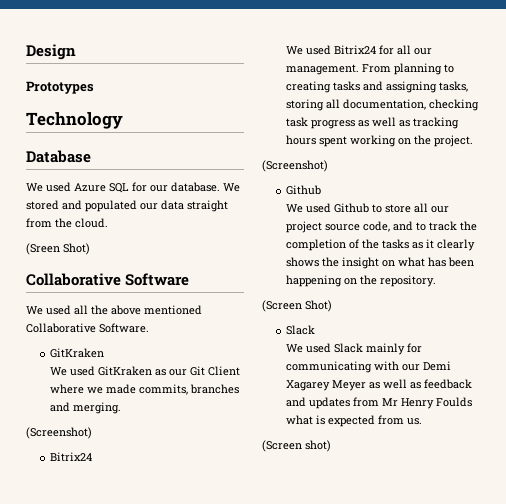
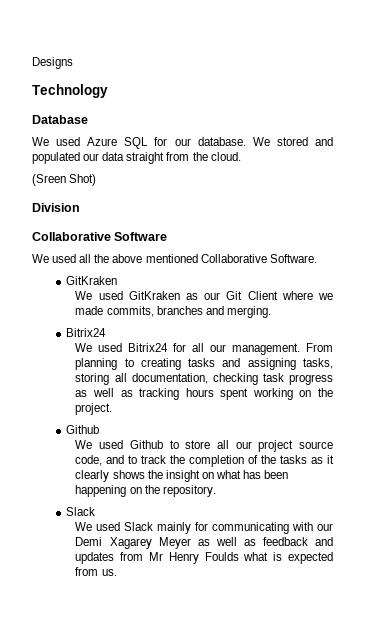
[26,44,76,60] [26,81,94,94] Design // Prototypes -> [32,57,73,69] Designs
(90, 249) none -> [32,203,80,212] // Division
[26,427,92,439] // (Screenshot) -> (271, 312) none
[262,160,328,172] // (Screenshot) -> (113, 409) none
[262,300,332,312] // (Screen Shot) -> (216, 491) none
[262,440,331,452] // (Screen shot) -> (117, 572) none

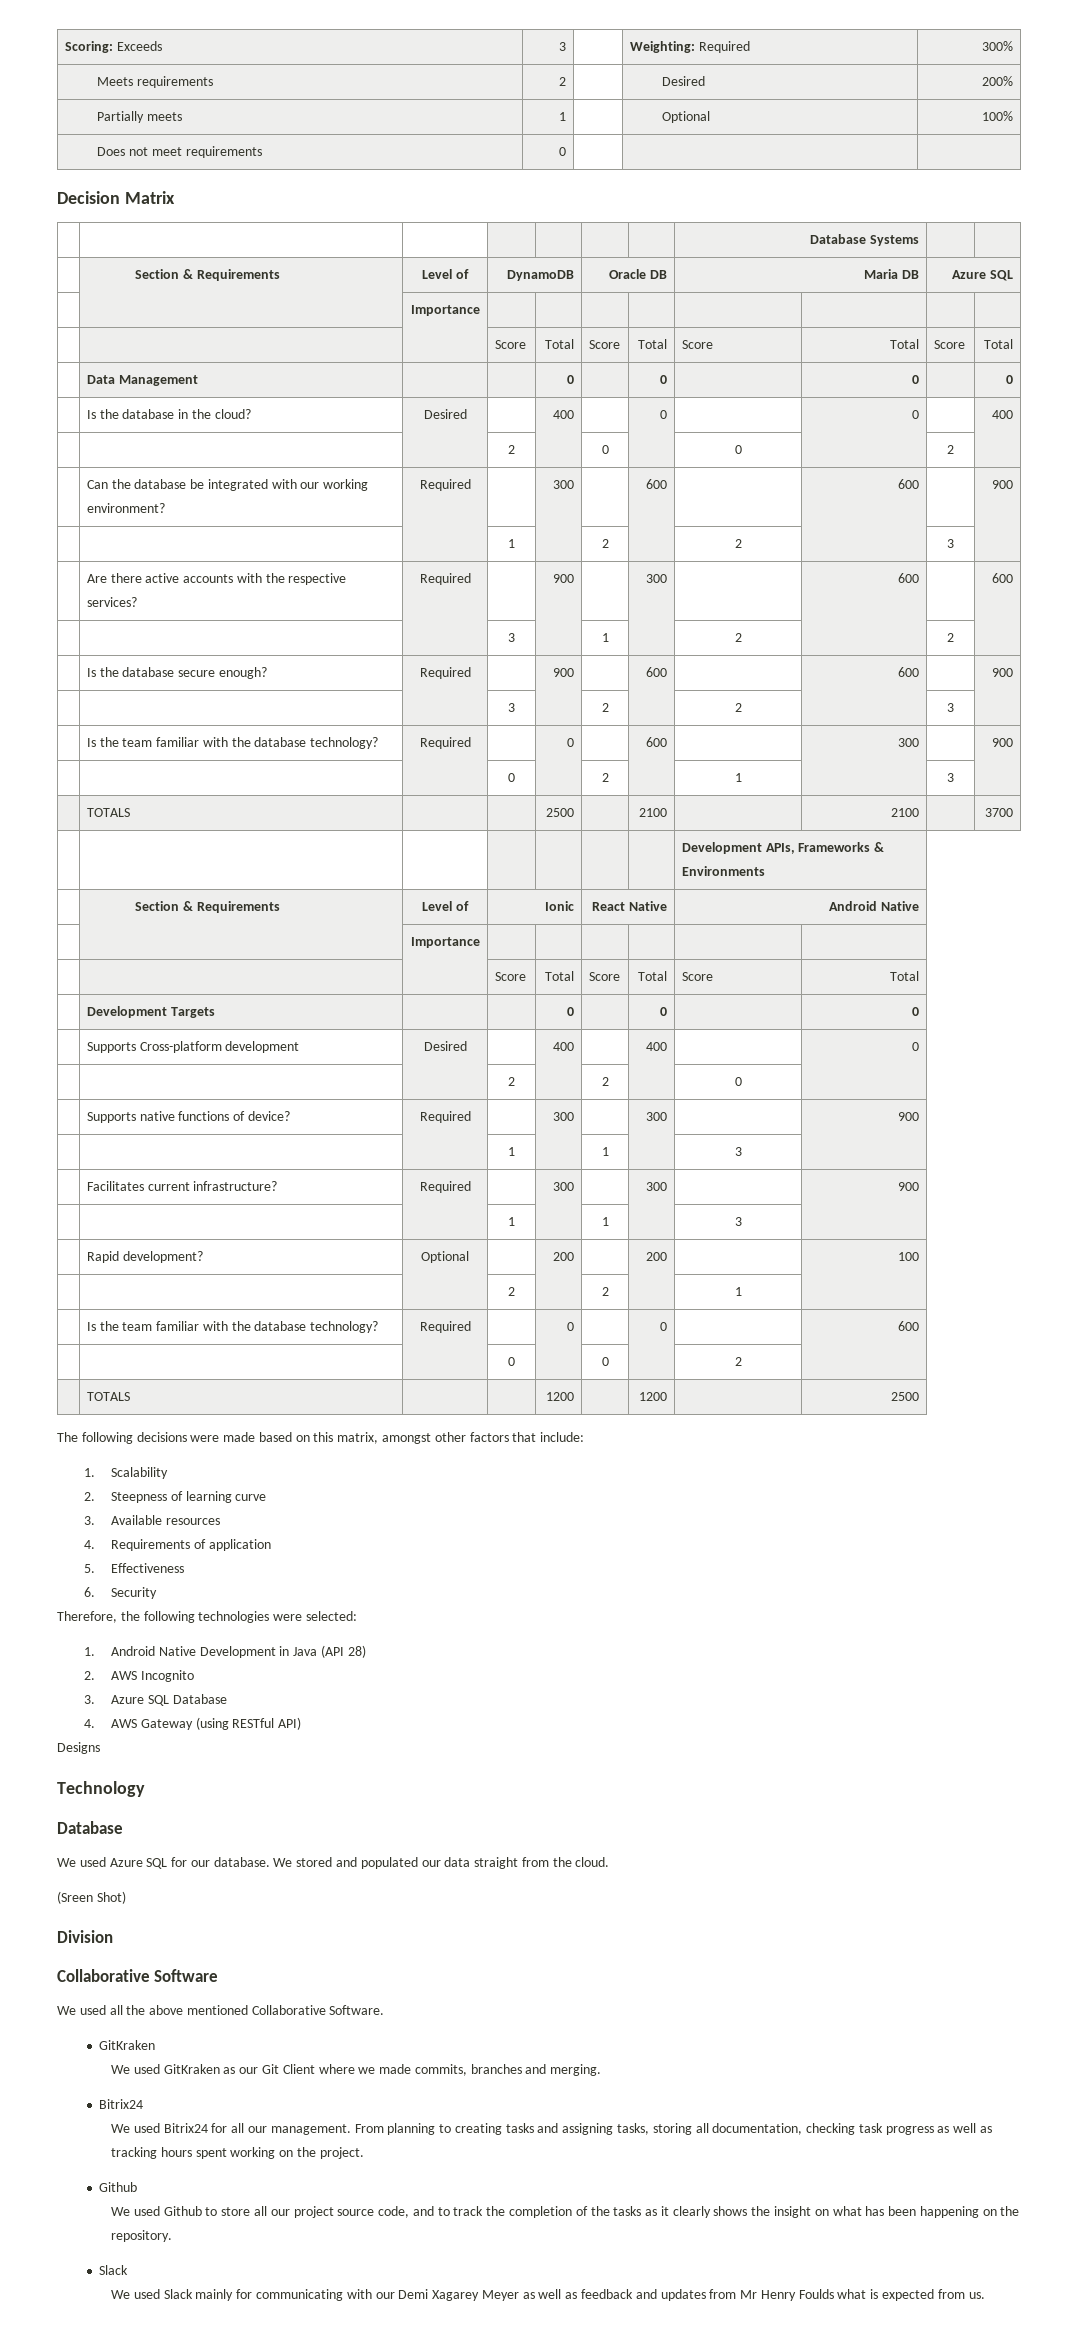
(32, 63) none -> [64,41,162,53] [559,42,567,51] [629,41,750,53] [982,41,1014,51] [97,76,214,88] [559,77,567,86] [662,76,706,86] [982,76,1014,86] [97,111,183,123] [559,112,567,121] [662,111,711,123] [982,111,1014,121] [97,146,262,158] [559,147,567,156] [57,191,175,204] [810,234,920,246] [135,269,281,281] [422,269,469,279] [507,270,575,281] [609,269,668,279] [864,269,920,279] [952,270,1014,281] [410,305,480,316] [494,340,526,349] [545,339,575,349] [588,340,620,349] [638,339,668,349] [681,340,713,349] [890,339,920,349] [933,340,965,349] [984,339,1014,349] [86,375,198,386] [567,375,575,384] [660,375,668,384] [912,375,920,384] [1006,375,1014,384] [86,409,251,419] [423,409,467,419] [553,410,575,419] [660,410,668,419] [912,410,920,419] [992,410,1014,419] [508,445,515,454] [601,445,609,454] [734,445,742,454] [947,445,954,454] [86,479,369,491] [86,503,165,513] [419,479,471,491] [553,480,575,489] [646,479,668,489] [898,479,920,489] [992,480,1014,489] [508,539,515,548] [601,539,609,548] [734,539,742,548] [947,539,954,548] [86,573,347,585] [86,597,137,607] [419,573,471,585] [553,574,575,583] [646,574,668,583] [898,573,920,583] [992,573,1014,583] [508,633,515,642] [601,633,609,642] [734,633,742,642] [947,633,954,642] [86,667,267,679] [419,667,471,679] [553,668,575,677] [646,667,668,677] [898,667,920,677] [992,668,1014,677] [508,703,515,712] [601,703,609,712] [734,703,742,712] [947,703,954,712] [86,737,379,749] [419,737,471,749] [567,738,575,747] [646,737,668,747] [898,738,920,747] [992,738,1014,747] [508,773,515,782] [601,773,609,782] [734,773,742,782] [947,773,954,782] [86,808,130,817] [546,808,575,817] [639,808,668,817] [891,808,920,817] [985,808,1014,817] [681,842,885,854] [681,866,765,876] [135,901,281,913] [422,901,469,911] [545,901,575,911] [592,901,668,911] [829,901,920,911] [410,937,480,948] [494,972,526,981] [545,971,575,981] [588,972,620,981] [638,971,668,981] [681,972,713,981] [890,971,920,981] [86,1006,215,1018] [567,1007,575,1016] [660,1007,668,1016] [912,1007,920,1016] [86,1041,300,1053] [423,1041,467,1051] [553,1042,575,1051] [646,1042,668,1051] [912,1042,920,1051] [508,1077,515,1086] [601,1077,609,1086] [734,1077,742,1086] [86,1111,290,1123] [419,1111,471,1123] [553,1112,575,1121] [646,1112,668,1121] [898,1112,920,1121] [508,1147,515,1156] [601,1147,609,1156] [734,1147,742,1156] [86,1181,278,1191] [419,1181,471,1193] [553,1182,575,1191] [646,1182,668,1191] [898,1182,920,1191] [508,1217,515,1226] [601,1217,609,1226] [734,1217,742,1226] [86,1251,203,1263] [421,1251,469,1263] [553,1252,575,1261] [646,1252,668,1261] [898,1252,920,1261] [508,1287,515,1296] [601,1287,609,1296] [734,1287,742,1296] [86,1321,379,1333] [419,1321,471,1333] [567,1322,575,1331] [660,1322,668,1331] [898,1321,920,1331] [508,1357,515,1366] [601,1357,609,1366] [734,1357,742,1366] [86,1392,130,1401] [546,1392,575,1401] [639,1392,668,1401] [891,1392,920,1401] [57,1432,585,1444] [84,1467,169,1479] [84,1491,267,1503] [84,1515,220,1525] [84,1539,271,1551] [84,1563,185,1573] [84,1587,158,1599] [57,1611,357,1623] [84,1645,366,1658] [84,1670,194,1682] [84,1694,227,1706] [84,1717,302,1730] Scoring: Exceeds | 3 | | Weighting: Required | 300% // Meets requirements | 2 | | Desired | 200% // Partially meets | 1 | | Optional | 100% // Does not meet requirements | 0 | | | // Decision Matrix // | | | | | | | Database Systems | | // | Section & Requirements | Level of | DynamoDB | Oracle DB | Maria DB | Azure SQL // | | Importance | | | | | | | | // | | | Score | Total | Score | Total | Score | Total | Score | Total // | Data Management | | | 0 | | 0 | | 0 | | 0 // | Is the database in the cloud? | Desired | | 400 | | 0 | | 0 | | 400 // | | | 2 | | 0 | | 0 | | 2 | // | Can the database be integrated with our working environment? | Required | | 300 | | 600 | | 600 | | 900 // | | | 1 | | 2 | | 2 | | 3 | // | Are there active accounts with the respective services? | Required | | 900 | | 300 | | 600 | | 600 // | | | 3 | | 1 | | 2 | | 2 | // | Is the database secure enough? | Required | | 900 | | 600 | | 600 | | 900 // | | | 3 | | 2 | | 2 | | 3 | // | Is the team familiar with the database technology? | Required | | 0 | | 600 | | 300 | | 900 // | | | 0 | | 2 | | 1 | | 3 | // | TOTALS | | | 2500 | | 2100 | | 2100 | | 3700 // | | | | | | | Development APIs, Frameworks & Environments // | Section & Requirements | Level of | Ionic | React Native | Android Native // | | Importance | | | | | | // | | | Score | Total | Score | Total | Score | Total // | Development Targets | | | 0 | | 0 | | 0 // | Supports Cross-platform development | Desired | | 400 | | 400 | | 0 // | | | 2 | | 2 | | 0 | // | Supports native functions of device? | Required | | 300 | | 300 | | 900 // | | | 1 | | 1 | | 3 | // | Facilitates current infrastructure? | Required | | 300 | | 300 | | 900 // | | | 1 | | 1 | | 3 | // | Rapid development? | Optional | | 200 | | 200 | | 100 // | | | 2 | | 2 | | 1 | // | Is the team familiar with the database technology? | Required | | 0 | | 0 | | 600 // | | | 0 | | 0 | | 2 | // | TOTALS | | | 1200 | | 1200 | | 2500 // The following decisions were made based on this matrix, amongst other factors that include: // 1. Scalability // 2. Steepness of learning curve // 3. Available resources // 4. Requirements of application // 5. Effectiveness // 6. Security // Therefore, the following technologies were selected: // 1. Android Native Development in Java (API 28) // 2. AWS Incognito // 3. Azure SQL Database // 4. AWS Gateway (using RESTful API) //

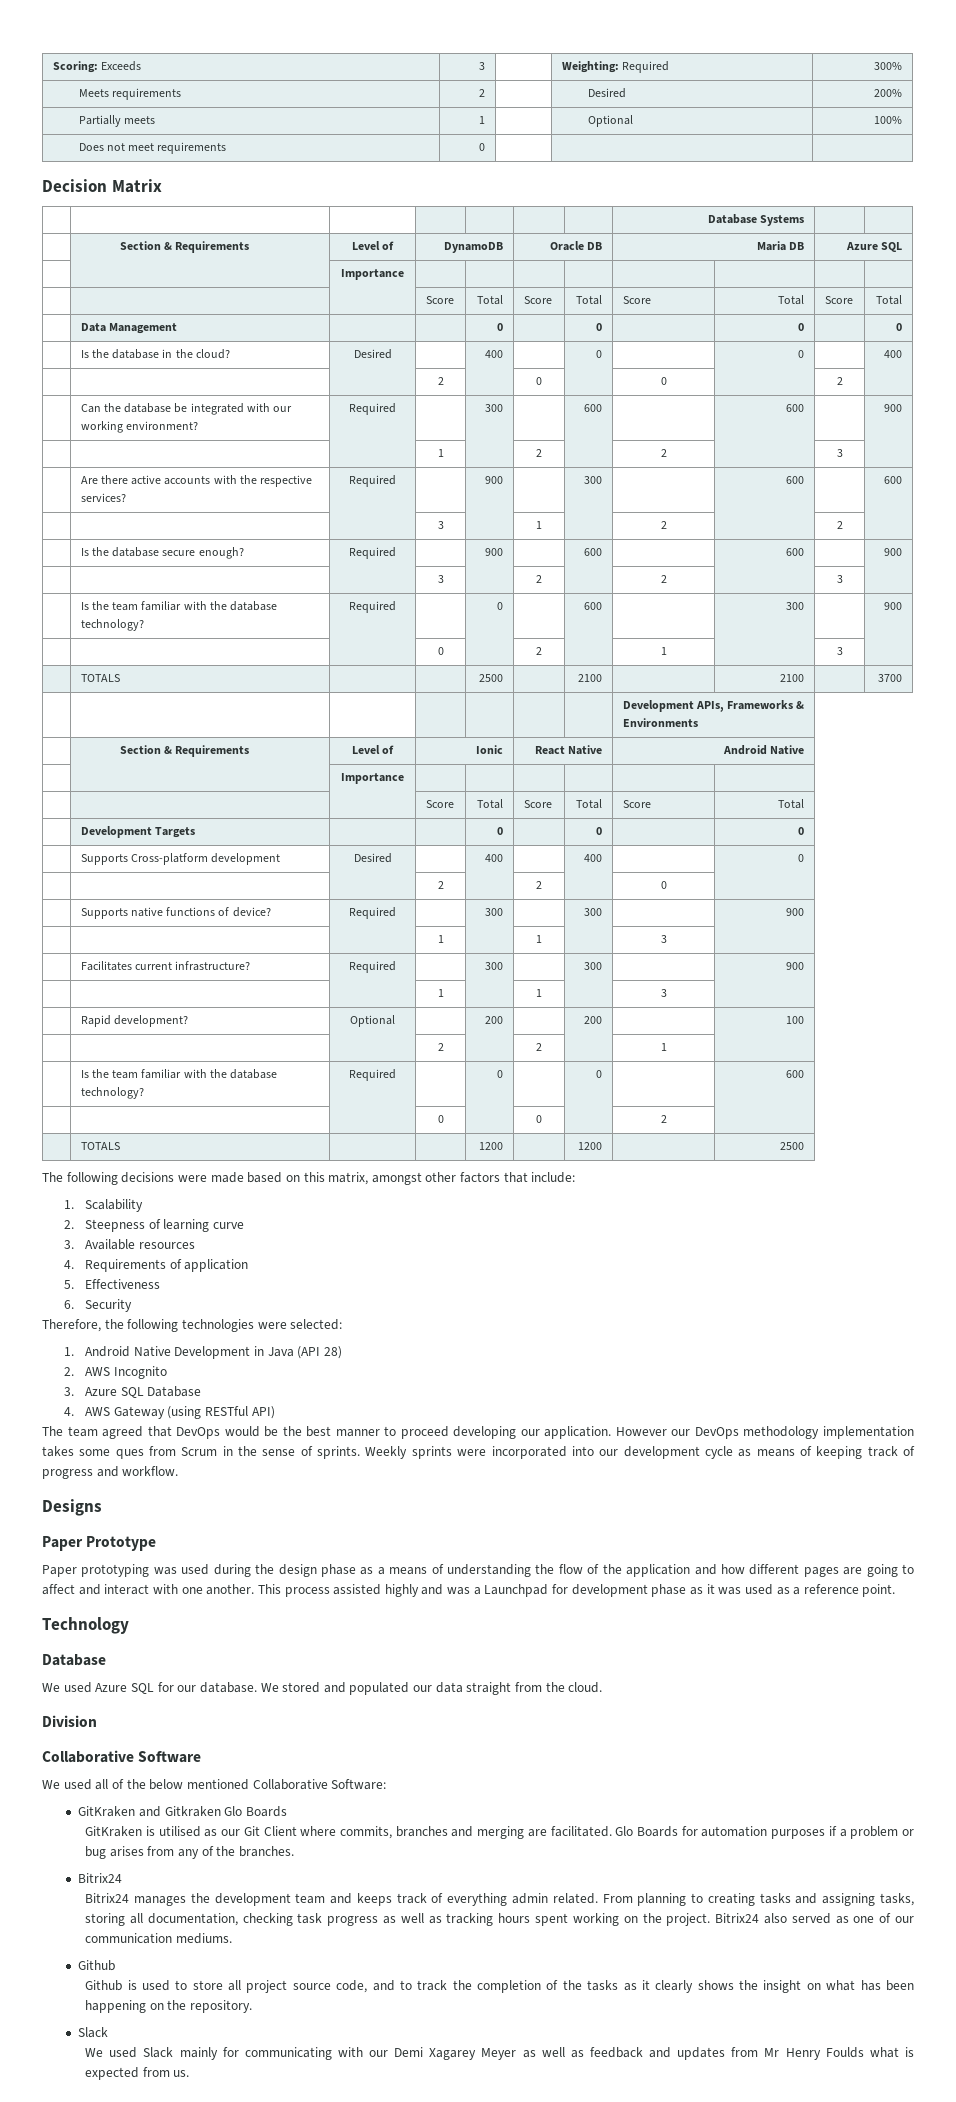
[57,1742,100,1754] Designs -> [42,1426,914,1439] [42,1446,915,1459] [42,1466,179,1479] [42,1499,102,1516] [42,1536,157,1551] [42,1564,914,1577] [42,1584,896,1597] The team agreed that DevOps would be the best manner to proceed developing our application. However our DevOps methodology implementation takes some ques from Scrum in the sense of sprints. Weekly sprints were incorporated into our development cycle as means of keeping track of progress and workflow. // Designs // Paper Prototype // Paper prototyping was used during the design phase as a means of understanding the flow of the application and how different pages are going to affect and interact with one another. This process assisted highly and was a Launchpad for development phase as it was used as a reference point.
[57,1891,126,1904] // (Sreen Shot) -> (603, 1687) none
[126,2005,184,2015] the above -> [111,1779,184,1790] of the below
[329,2005,385,2015] [99,2040,156,2050] [111,2064,220,2074] Software. // GitKraken // We used GitKraken -> [331,1779,387,1790] [78,1806,288,1817] [85,1826,201,1837] Software: // GitKraken and Gitkraken Glo Boards // GitKraken is utilised
[358,2064,412,2074] we made -> (337, 1831) none
[550,2064,602,2076] [99,2099,144,2109] [111,2123,351,2135] merging. // Bitrix24 // We used Bitrix24 for all our management. -> [477,1826,914,1839] [85,1846,295,1859] [78,1873,123,1883] [85,1893,598,1906] merging are facilitated. Glo Boards for automation purposes if a problem or bug arises from any of the branches. // Bitrix24 // Bitrix24 manages the development team and keeps track of everything admin related.
[99,2182,138,2192] [111,2206,202,2216] // Github // We used Github -> [715,1913,914,1924] [85,1933,232,1944] [78,1960,116,1971] [85,1980,170,1991] Bitrix24 also served as one of our communication mediums. // Github // Github is used
[270,2209,290,2216] our -> (242, 1985) none

